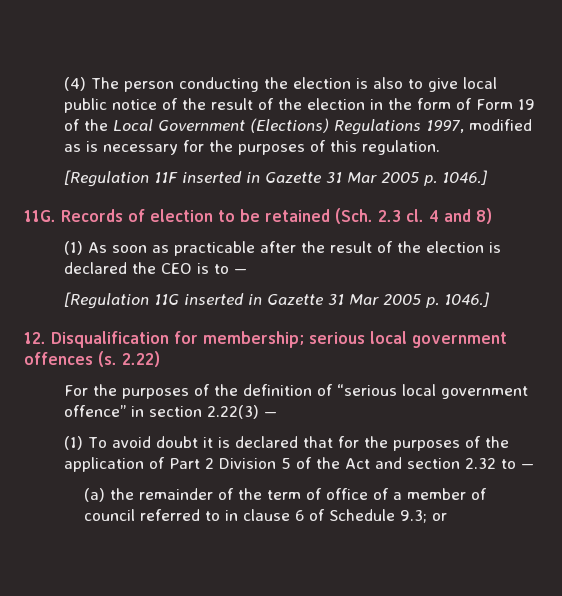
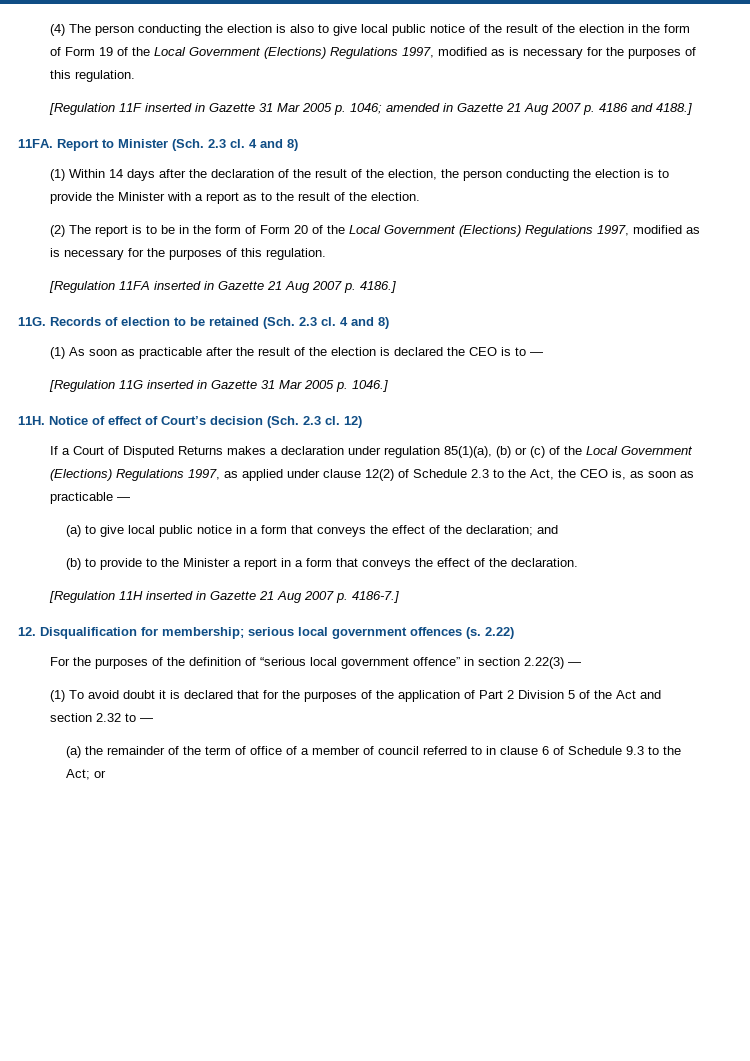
[441,170,487,185] 1046.] -> [349,103,692,115] [18,139,298,151] [49,169,669,181] [49,192,420,204] [49,225,700,237] [49,248,326,260] [48,281,396,293] 1046; amended in Gazette 21 Aug 2007 p. 4186 and 4188.] // 11FA. Report to Minister (Sch. 2.3 cl. 4 and 8) // (1) Within 14 days after the declaration of the result of the election, the person conducting the election is to provide the Minister with a report as to the result of the election. // (2) The report is to be in the form of Form 20 of the Local Government (Elections) Regulations 1997, modified as is necessary for the purposes of this regulation. // [Regulation 11FA inserted in Gazette 21 Aug 2007 p. 4186.]
(489, 299) none -> [18,416,362,428] [49,446,693,458] [49,469,694,481] [49,492,130,504] [65,525,558,537] [65,558,578,570] [48,591,399,603] // 11H. Notice of effect of Court’s decision (Sch. 2.3 cl. 12) // If a Court of Disputed Returns makes a declaration under regulation 85(1)(a), (b) or (c) of the Local Government (Elections) Regulations 1997, as applied under clause 12(2) of Schedule 2.3 to the Act, the CEO is, as soon as practicable — // (a) to give local public notice in a form that conveys the effect of the declaration; and // (b) to provide to the Minister a report in a form that conveys the effect of the declaration. // [Regulation 11H inserted in Gazette 21 Aug 2007 p. 4186-7.]
[399,510,427,523] 9.3; -> [625,746,681,755] [65,769,90,780] 9.3 to the Act;

